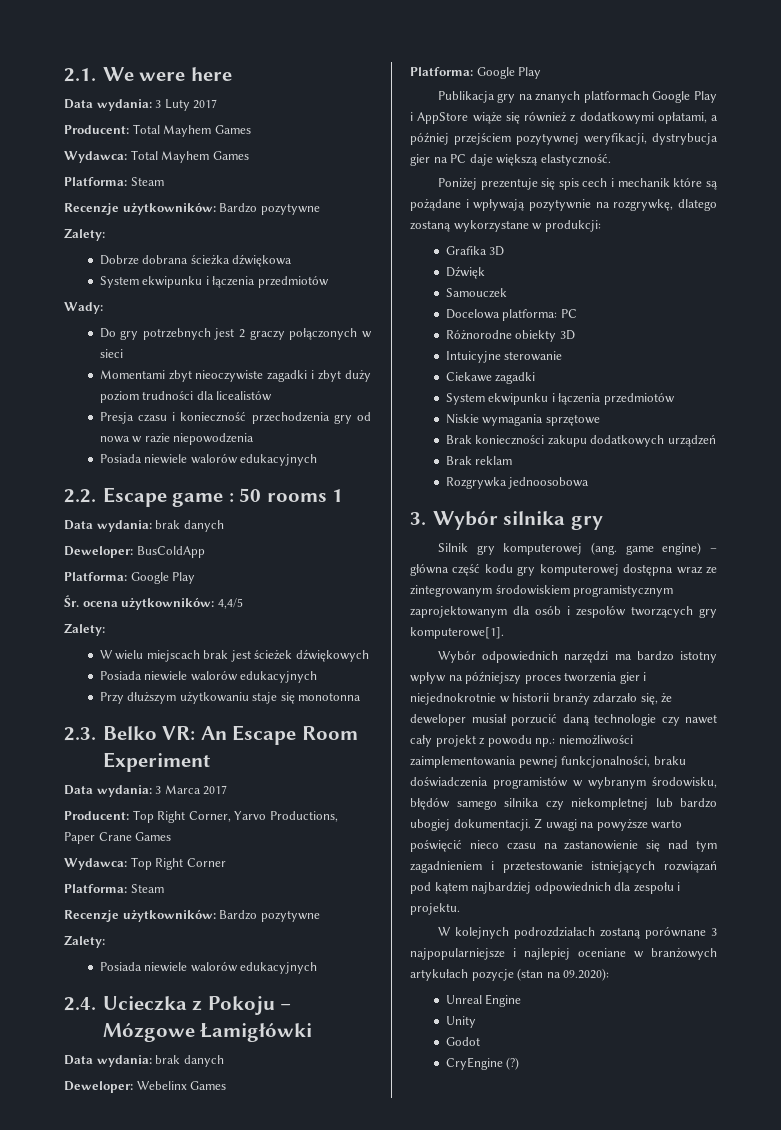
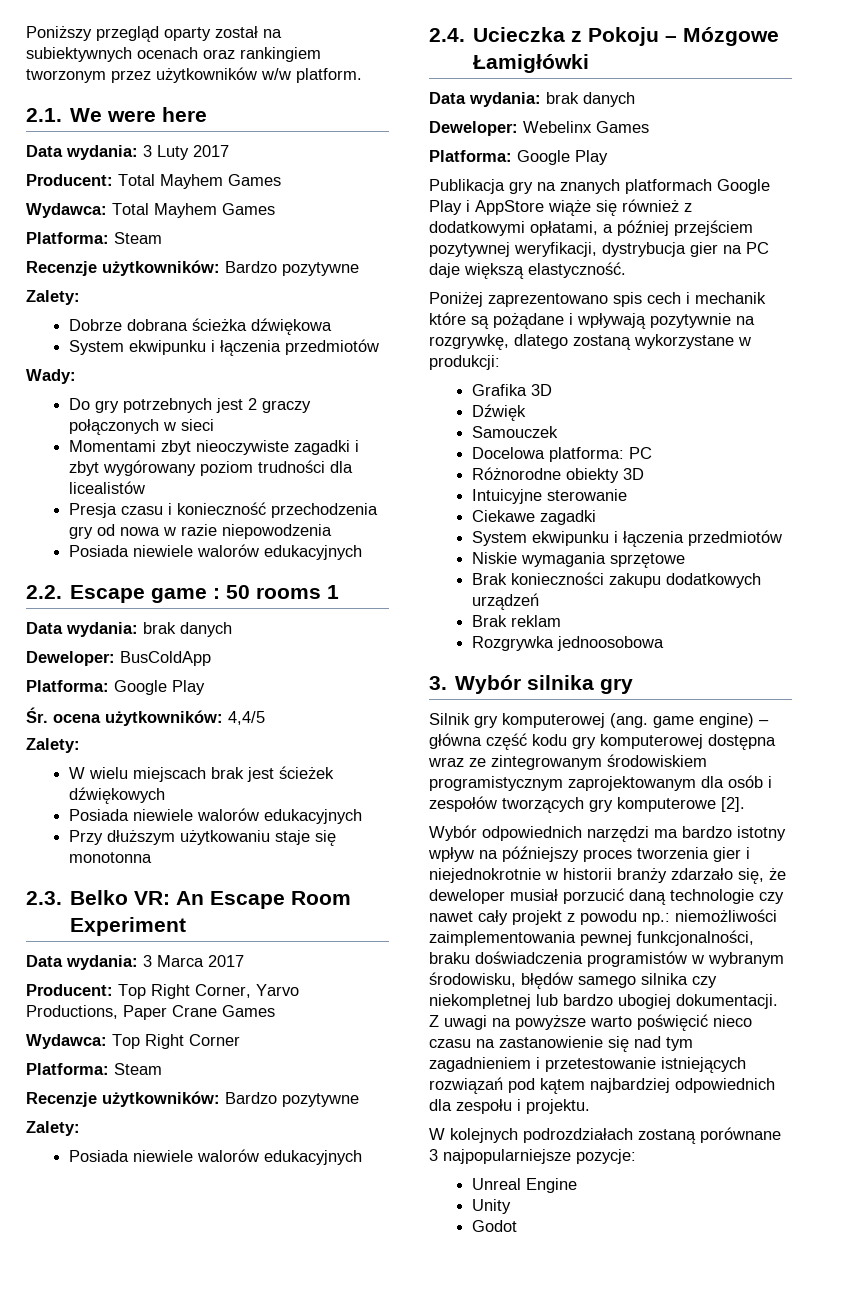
(64, 75) none -> [26,26,282,42] [26,47,321,62] [26,67,362,83] Poniższy przegląd oparty został na subiektywnych ocenach oraz rankingiem tworzonym przez użytkowników w/w platform. //
[345,370,372,382] duży -> [102,460,196,476] wygórowany
[480,178,556,190] prezentuje się -> [488,293,608,307] zaprezentowano
[410,627,504,639] komputerowe[1]. -> [617,797,745,812] komputerowe [2].
[513,948,717,960] [410,968,610,981] i najlepiej oceniane w branżowych artykułach pozycje (stan na 09.2020): -> [576,1149,636,1164] pozycje:
[445,1057,520,1070] // CryEngine (?) -> (517, 1226) none

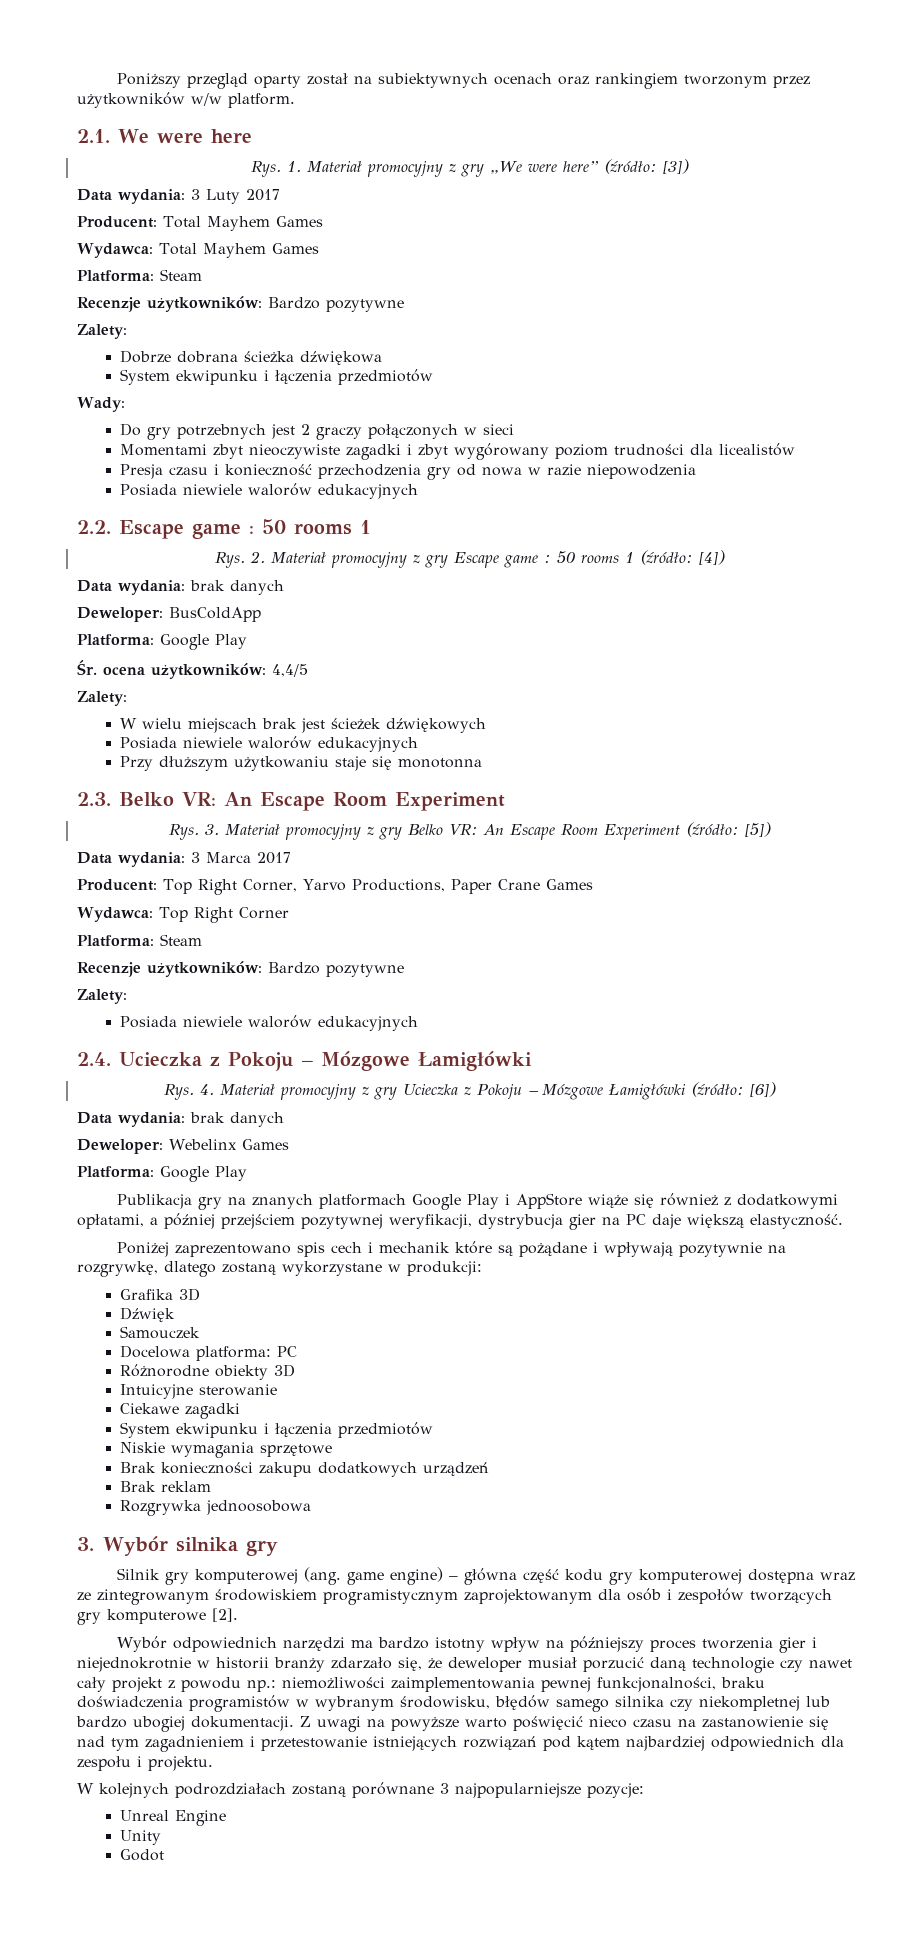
(208, 114) none -> [250,159,689,177] // Rys. 1. Materiał promocyjny z gry „We were here” (źródło: [3])
(340, 592) none -> [214,550,725,568] // Rys. 2. Materiał promocyjny z gry Escape game : 50 rooms 1 (źródło: [4])
(187, 926) none -> [168,822,771,840] // Rys. 3. Materiał promocyjny z gry Belko VR: An Escape Room Experiment (źródło: [5])
(590, 63) none -> [163,1082,776,1100] // Rys. 4. Materiał promocyjny z gry Ucieczka z Pokoju – Mózgowe Łamigłówki (źródło: [6])

